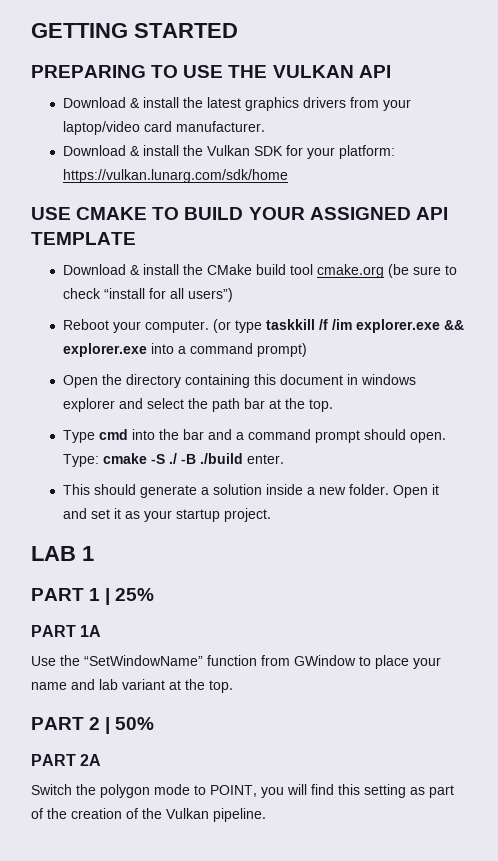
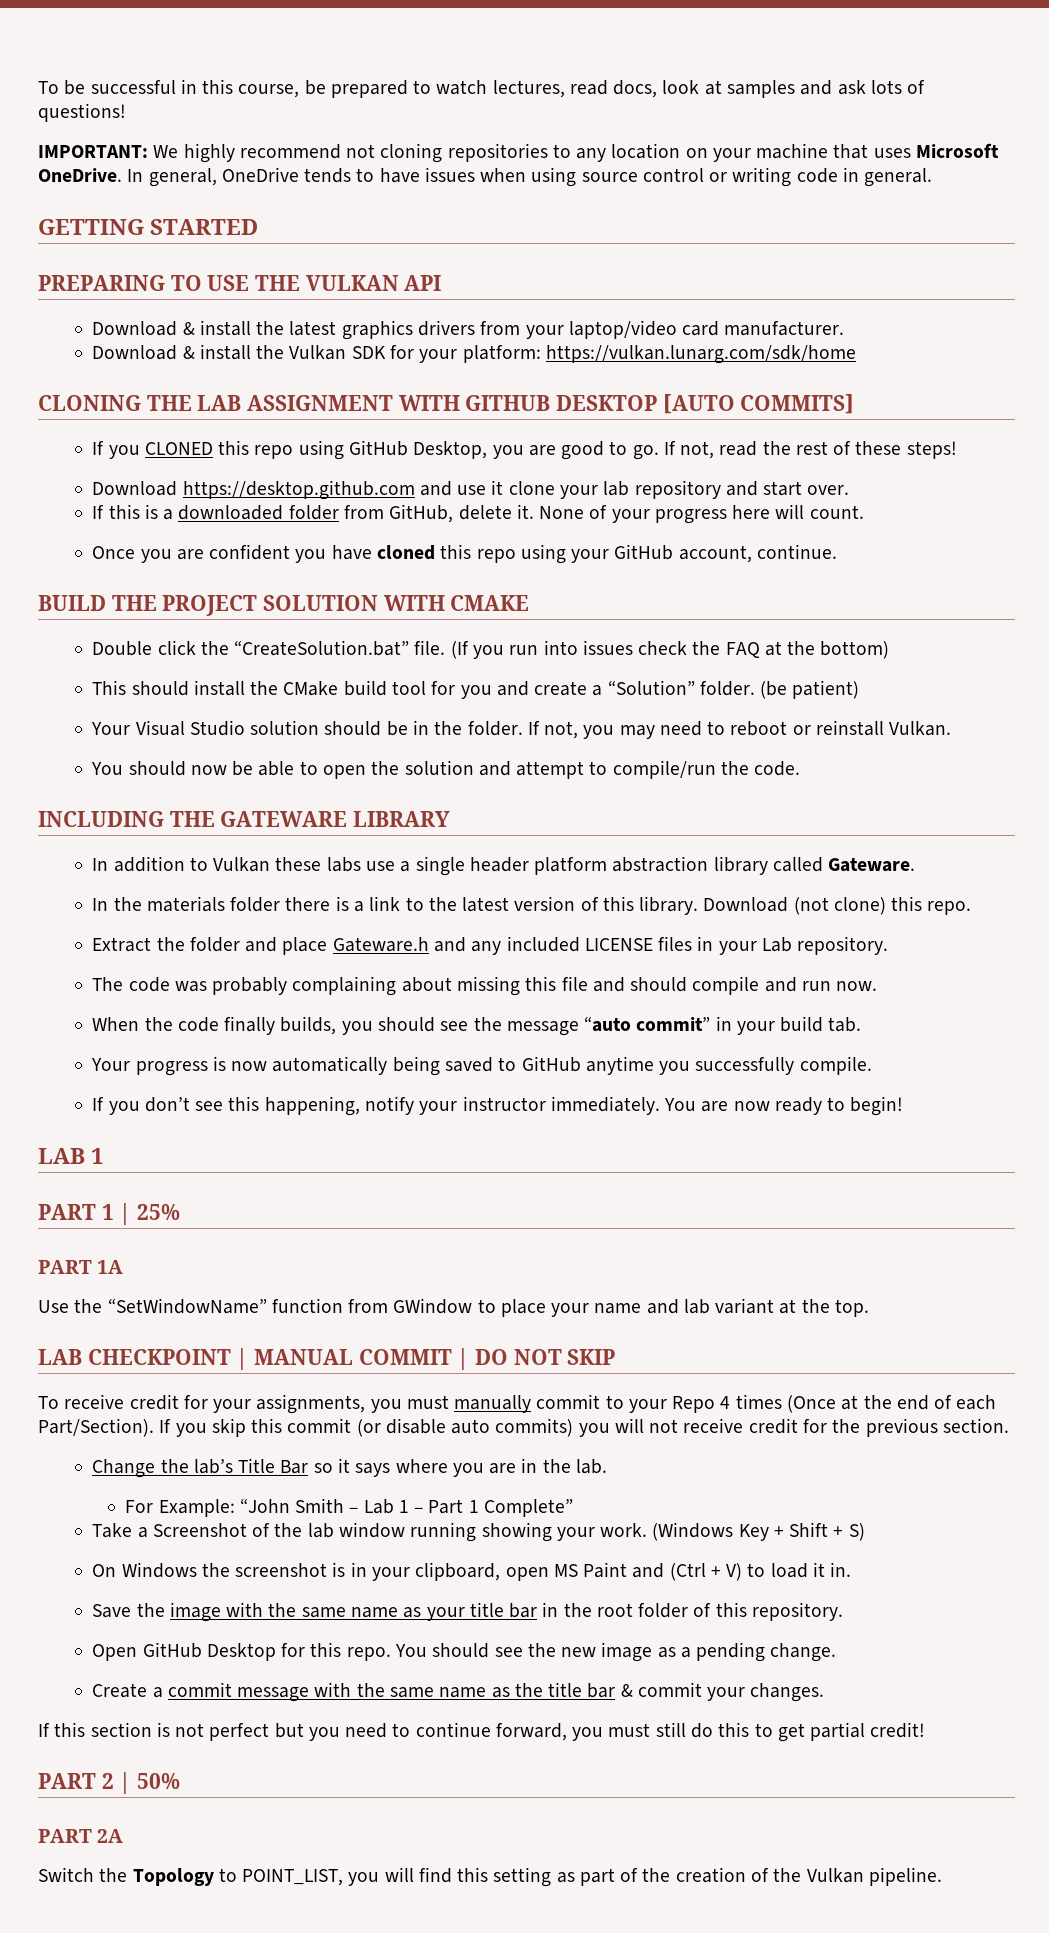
(31, 30) none -> [38,79,926,98] [38,103,126,122] [38,143,999,163] [38,167,933,187] To be successful in this course, be prepared to watch lectures, read docs, look at samples and ask lots of questions! // IMPORTANT: We highly recommend not cloning repositories to any location on your machine that uses Microsoft OneDrive. In general, OneDrive tends to have issues when using source control or writing code in general. //
[31,207,448,220] [31,232,136,245] [63,264,141,275] USE CMAKE TO BUILD YOUR ASSIGNED API TEMPLATE // Download & -> [38,394,855,414] [92,440,957,460] [92,480,850,500] [92,504,864,524] [92,544,837,564] [38,595,530,616] [92,640,890,659] [92,680,189,696] CLONING THE LAB ASSIGNMENT WITH GITHUB DESKTOP [AUTO COMMITS] // If you CLONED this repo using GitHub Desktop, you are good to go. If not, read the rest of these steps! // Download https://desktop.github.com and use it clone your lab repository and start over. // If this is a downloaded folder from GitHub, delete it. None of your progress here will count. // Once you are confident you have cloned this repo using your GitHub account, continue. // BUILD THE PROJECT SOLUTION WITH CMAKE // Double click the “CreateSolution.bat” file. (If you run into issues check the FAQ at the bottom) // This should
[317,264,458,278] [63,288,234,302] [63,319,465,333] [63,343,308,357] [63,374,417,388] [63,398,334,412] [63,429,447,443] [63,453,285,467] [63,484,440,498] [63,508,272,522] cmake.org (be sure to check “install for all users”) // Reboot your computer. (or type taskkill /f /im explorer.exe && explorer.exe into a command prompt) // Open the directory containing this document in windows explorer and select the path bar at the top. // Type cmd into the bar and a command prompt should open. Type: cmake -S ./ -B ./build enter. // This should generate a solution inside a new folder. Open it and set it as your startup project. -> [431,680,860,699] [91,720,952,739] [91,760,801,779] [38,811,451,827] [92,856,916,876] [92,896,972,915] [92,936,889,955] [92,976,878,996] [92,1016,862,1036] [91,1056,872,1076] [92,1096,904,1116] for you and create a “Solution” folder. (be patient) // Your Visual Studio solution should be in the folder. If not, you may need to reboot or reinstall Vulkan. // You should now be able to open the solution and attempt to compile/run the code. // INCLUDING THE GATEWARE LIBRARY // In addition to Vulkan these labs use a single header platform abstraction library called Gateware. // In the materials folder there is a link to the latest version of this library. Download (not clone) this repo. // Extract the folder and place Gateware.h and any included LICENSE files in your Lab repository. // The code was probably complaining about missing this file and should compile and run now. // When the code finally builds, you should see the message “auto commit” in your build tab. // Your progress is now automatically being saved to GitHub anytime you successfully compile. // If you don’t see this happening, notify your instructor immediately. You are now ready to begin!
(233, 686) none -> [38,1348,616,1370] [38,1394,997,1414] [38,1418,1009,1437] [92,1458,607,1478] [125,1498,573,1517] [92,1522,865,1542] [92,1562,852,1581] [92,1602,843,1622] [92,1642,837,1662] [92,1682,825,1702] [38,1722,926,1742] // LAB CHECKPOINT | MANUAL COMMIT | DO NOT SKIP // To receive credit for your assignments, you must manually commit to your Repo 4 times (Once at the end of each Part/Section). If you skip this commit (or disable auto commits) you will not receive credit for the previous section. // Change the lab’s Title Bar so it says where you are in the lab. // For Example: “John Smith – Lab 1 – Part 1 Complete” // Take a Screenshot of the lab window running showing your work. (Windows Key + Shift + S) // On Windows the screenshot is in your clipboard, open MS Paint and (Ctrl + V) to load it in. // Save the image with the same name as your title bar in the root folder of this repository. // Open GitHub Desktop for this repo. You should see the new image as a pending change. // Create a commit message with the same name as the title bar & commit your changes. // If this section is not perfect but you need to continue forward, you must still do this to get partial credit!
[100,784,257,798] polygon mode to POINT, -> [132,1868,344,1886] Topology to POINT_LIST,

